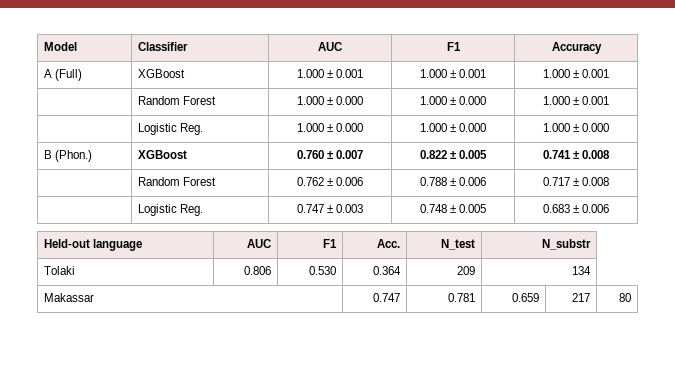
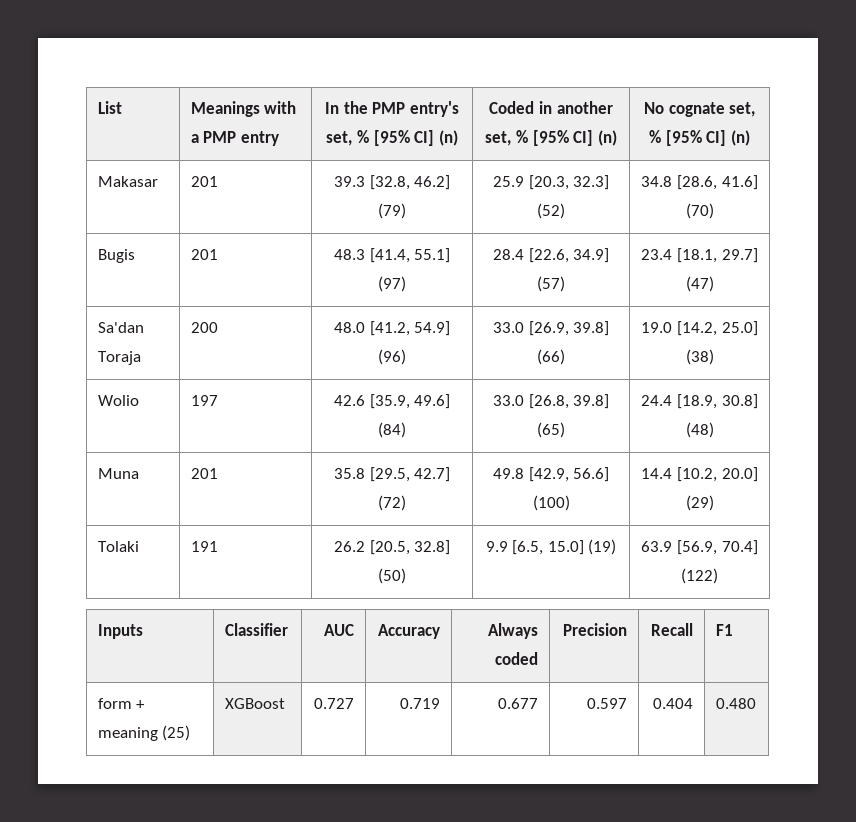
[43,42,77,51] [137,42,188,51] [318,42,342,51] [446,42,461,51] [551,42,602,54] [43,69,82,81] [137,69,185,78] [296,69,364,78] [419,69,487,78] [542,69,610,78] [137,96,216,105] [296,96,364,105] [419,96,487,105] [542,96,610,105] [137,123,203,135] [296,123,364,132] [419,123,487,132] [542,123,610,132] [43,150,92,162] [137,150,187,159] [296,150,364,159] [419,150,488,159] [542,150,611,159] [137,177,216,186] [296,177,364,186] [419,177,487,186] [542,177,610,186] [137,204,203,216] [296,204,364,213] [419,204,487,213] [542,204,610,213] [43,239,142,251] [247,239,272,248] [323,239,338,248] [377,239,401,248] [441,239,476,250] [542,239,592,250] [43,266,75,275] [244,266,272,275] [309,266,337,275] [373,266,402,275] [457,266,476,275] [572,266,592,275] [43,293,94,302] [373,293,401,302] [448,293,476,302] [512,293,540,302] [572,293,591,302] [619,293,632,302] Model | Classifier | AUC | F1 | Accuracy // A (Full) | XGBoost | 1.000 ± 0.001 | 1.000 ± 0.001 | 1.000 ± 0.001 // | Random Forest | 1.000 ± 0.000 | 1.000 ± 0.000 | 1.000 ± 0.001 // | Logistic Reg. | 1.000 ± 0.000 | 1.000 ± 0.000 | 1.000 ± 0.000 // B (Phon.) | XGBoost | 0.760 ± 0.007 | 0.822 ± 0.005 | 0.741 ± 0.008 // | Random Forest | 0.762 ± 0.006 | 0.788 ± 0.006 | 0.717 ± 0.008 // | Logistic Reg. | 0.747 ± 0.003 | 0.748 ± 0.005 | 0.683 ± 0.006 // Held-out language | AUC | F1 | Acc. | N_test | N_substr // Tolaki | 0.806 | 0.530 | 0.364 | 209 | 134 // Makassar | 0.747 | 0.781 | 0.659 | 217 | 80 -> [97,101,122,114] [190,101,297,117] [190,131,279,146] [325,101,459,117] [326,130,458,146] [489,101,613,114] [485,130,617,146] [643,102,756,117] [649,130,750,146] [97,176,158,187] [190,176,218,187] [333,175,451,190] [378,203,406,219] [492,175,610,190] [537,203,565,219] [641,175,758,190] [685,203,714,219] [97,249,135,263] [190,249,218,260] [333,248,451,263] [378,276,406,292] [492,248,610,263] [537,276,565,292] [641,248,758,263] [685,276,714,292] [97,322,144,333] [97,351,141,365] [190,322,218,333] [333,321,451,336] [378,349,406,365] [492,321,610,336] [537,349,565,365] [641,321,758,336] [685,349,714,365] [97,395,139,406] [190,395,218,406] [333,394,451,409] [378,422,406,438] [492,394,610,409] [537,422,565,438] [641,394,758,409] [685,422,714,438] [97,468,139,479] [190,468,218,479] [333,467,451,482] [378,495,406,511] [492,467,610,482] [532,495,570,511] [641,467,758,482] [685,495,714,511] [97,541,139,552] [190,541,218,552] [333,540,451,555] [378,568,406,584] [485,539,617,555] [641,540,758,555] [681,568,718,584] [97,624,143,639] [224,623,288,636] [324,624,355,636] [378,624,441,639] [488,623,539,639] [495,652,539,665] [563,623,628,636] [651,623,694,636] [715,624,733,636] [97,698,146,709] [97,725,191,741] [224,698,285,709] [314,698,355,709] [400,698,441,709] [498,698,539,709] [587,698,628,709] [653,698,694,709] [715,698,756,709] List | Meanings with a PMP entry | In the PMP entry's set, % [95% CI] (n) | Coded in another set, % [95% CI] (n) | No cognate set, % [95% CI] (n) // Makasar | 201 | 39.3 [32.8, 46.2] (79) | 25.9 [20.3, 32.3] (52) | 34.8 [28.6, 41.6] (70) // Bugis | 201 | 48.3 [41.4, 55.1] (97) | 28.4 [22.6, 34.9] (57) | 23.4 [18.1, 29.7] (47) // Sa'dan Toraja | 200 | 48.0 [41.2, 54.9] (96) | 33.0 [26.9, 39.8] (66) | 19.0 [14.2, 25.0] (38) // Wolio | 197 | 42.6 [35.9, 49.6] (84) | 33.0 [26.8, 39.8] (65) | 24.4 [18.9, 30.8] (48) // Muna | 201 | 35.8 [29.5, 42.7] (72) | 49.8 [42.9, 56.6] (100) | 14.4 [10.2, 20.0] (29) // Tolaki | 191 | 26.2 [20.5, 32.8] (50) | 9.9 [6.5, 15.0] (19) | 63.9 [56.9, 70.4] (122) // Inputs | Classifier | AUC | Accuracy | Always coded | Precision | Recall | F1 // form + meaning (25) | XGBoost | 0.727 | 0.719 | 0.677 | 0.597 | 0.404 | 0.480

